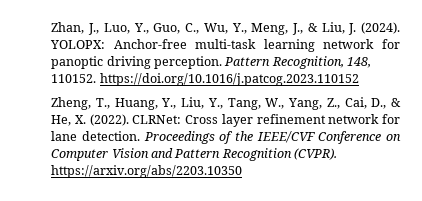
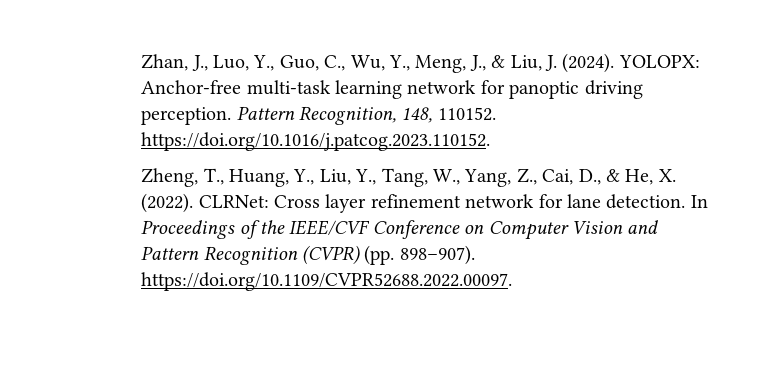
[99,73,359,86] https://doi.org/10.1016/j.patcog.2023.110152 -> [141,132,491,151] https://doi.org/10.1016/j.patcog.2023.110152.
(140, 136) none -> [690,195,708,208] In
[294,148,338,160] [51,165,243,178] (CVPR). https://arxiv.org/abs/2203.10350 -> [301,245,475,265] [141,272,513,291] (CVPR) (pp. 898–907). https://doi.org/10.1109/CVPR52688.2022.00097.

